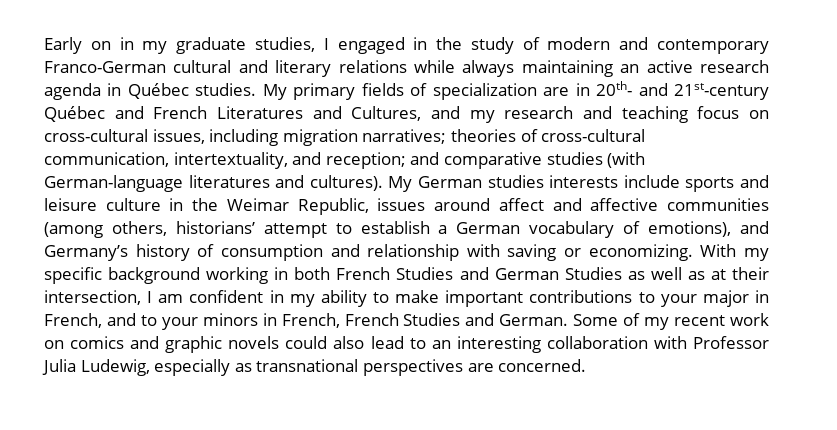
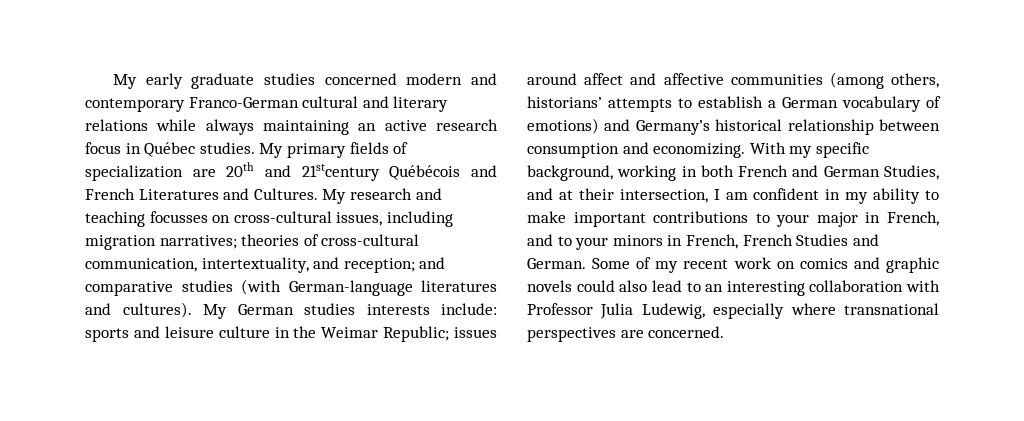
[44,37,540,54] Early on in my graduate studies, I engaged in the study of -> [112,73,397,89] My early graduate studies concerned
[44,83,101,100] agenda -> [85,142,121,154] focus
[575,81,769,100] [44,106,105,122] in 20th- and 21st-century Québec -> [226,162,461,181] 20th and 21stcentury Québécois
[351,106,495,123] Cultures, and my -> [253,188,347,204] Cultures. My
[697,106,740,119] focus -> [149,211,208,223] focusses
[623,175,680,188] include -> [441,303,497,315] include:
[297,198,369,215] Republic, -> [383,326,450,342] Republic;
[263,223,327,238] attempt -> [608,98,672,112] attempts
[648,221,732,237] emotions), -> [527,118,599,134] emotions)
[135,244,582,261] history of consumption and relationship with saving or -> [715,119,940,135] [527,142,649,158] historical relationship between consumption and
[108,267,201,284] background -> [527,165,613,181] background,
[396,267,454,280] Studies -> (789, 171) none
[564,267,705,280] Studies as well as -> [884,165,939,180] [527,188,553,200] Studies, and
[234,363,252,372] as -> [790,303,836,315] where

